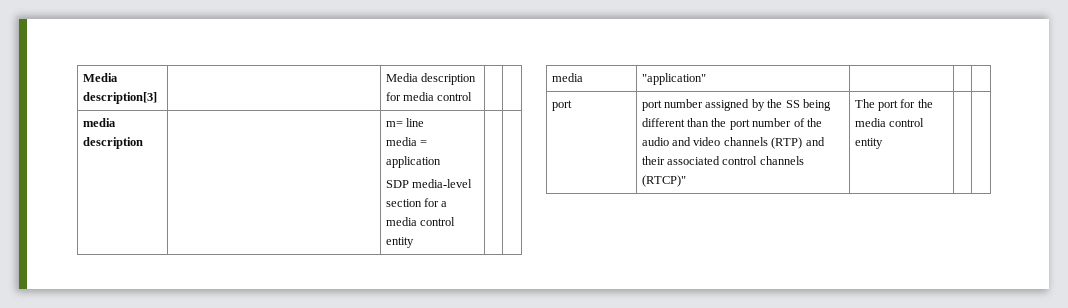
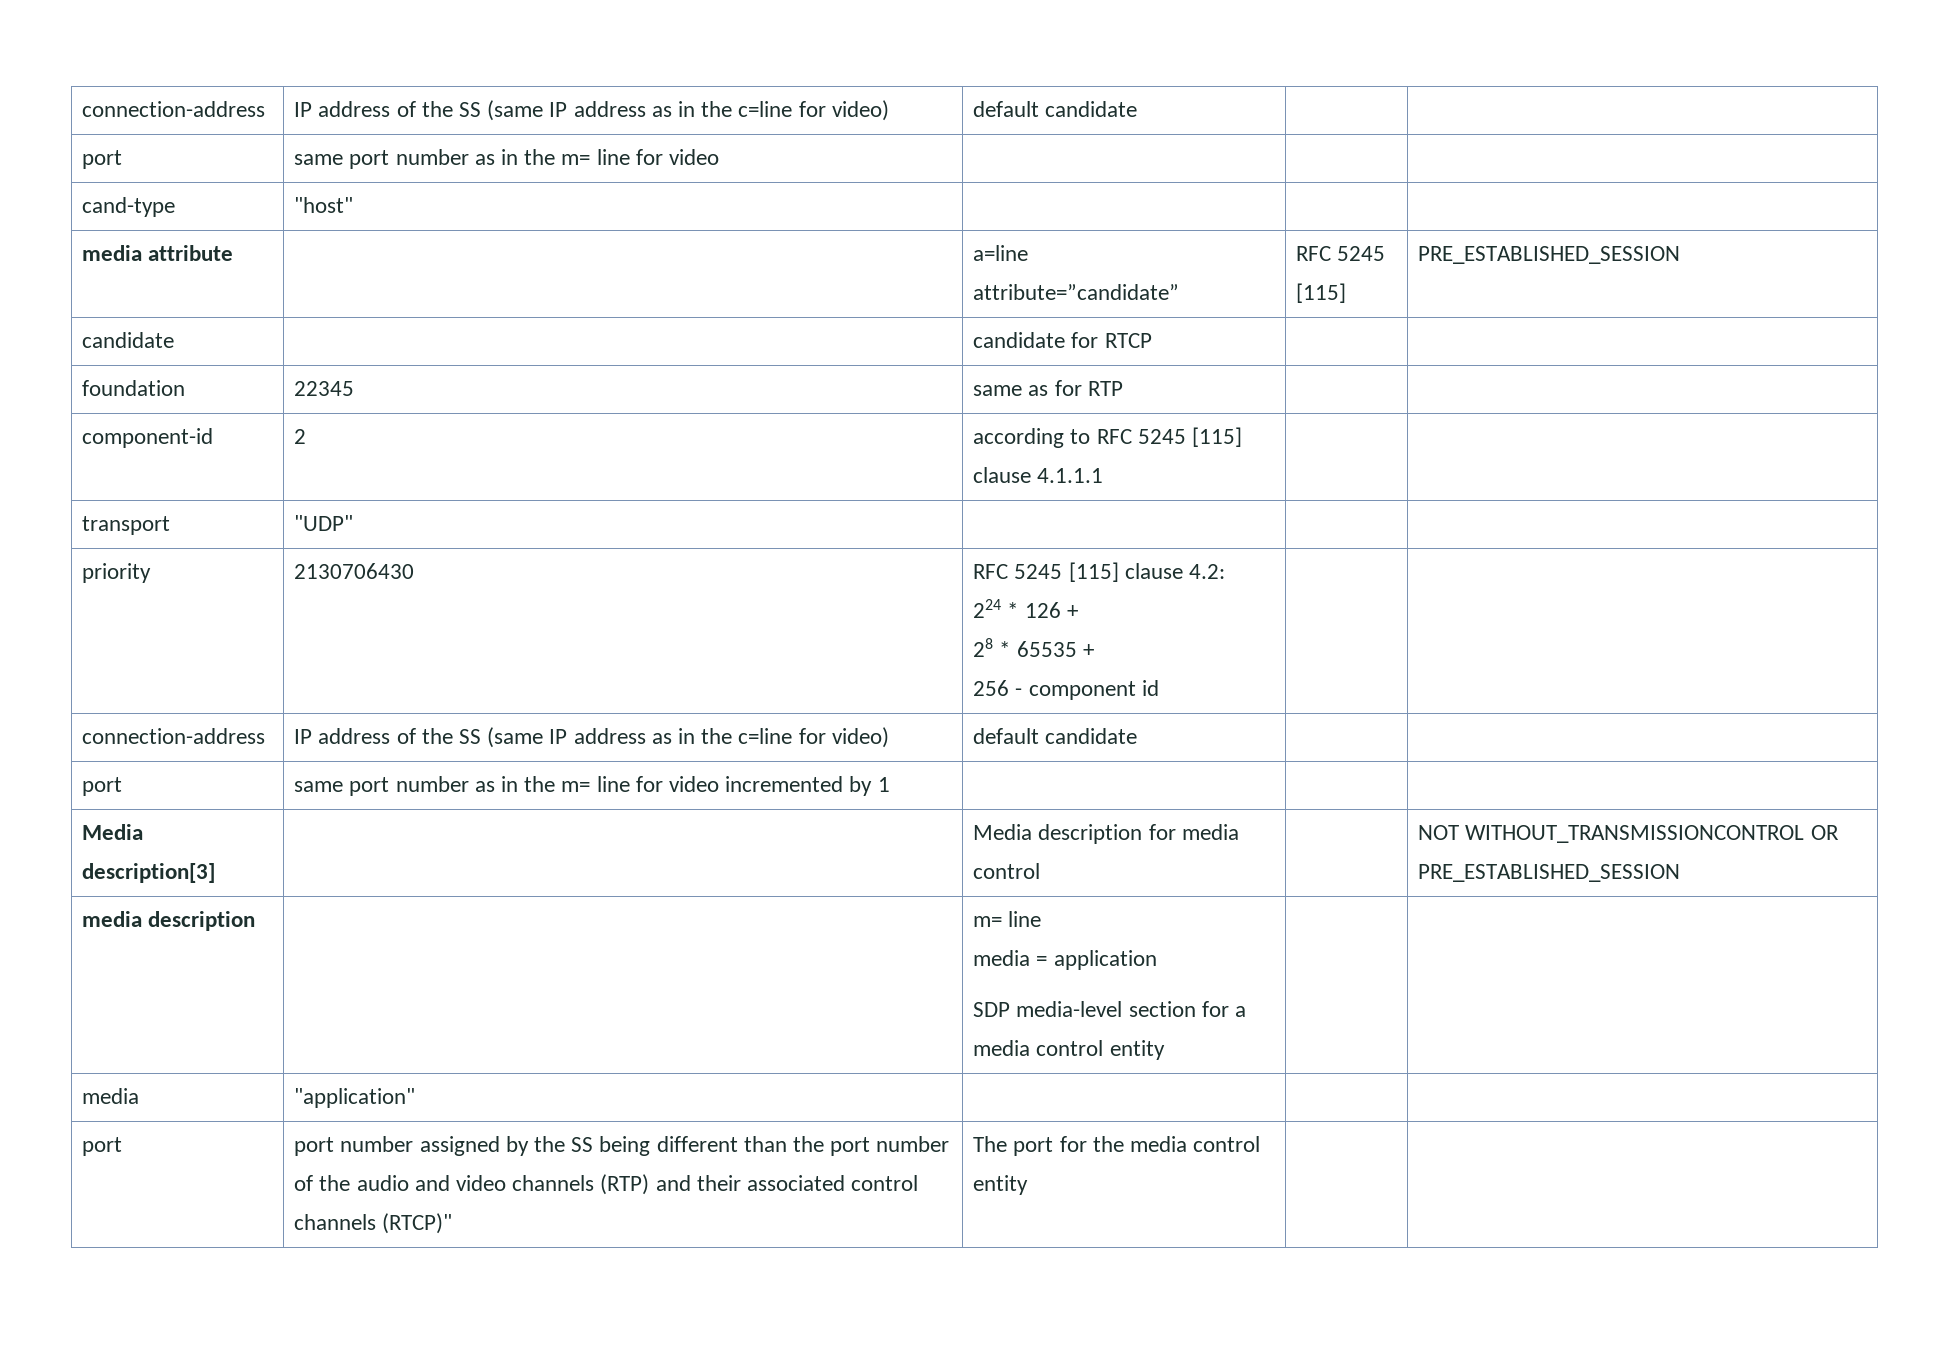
(82, 77) none -> [82,101,266,117] [294,100,889,121] [973,101,1138,117] [82,150,123,169] [294,149,720,169] [82,197,176,217] [294,197,354,213] [82,245,234,261] [973,245,1029,261] [973,284,1180,300] [1296,246,1386,261] [1296,283,1347,303] [1418,246,1681,264] [82,332,175,348] [973,332,1152,348] [82,380,186,396] [294,381,355,396] [973,380,1123,396] [82,428,214,448] [294,429,307,444] [973,427,1243,448] [973,467,1104,483] [82,516,171,535] [294,515,354,531] [82,563,152,583] [294,563,415,579] [973,562,1226,582] [973,599,1078,618] [973,638,1094,657] [973,680,1159,700] [82,728,266,744] [294,727,889,748] [973,728,1138,744] [82,777,123,796] [294,776,890,796] connection-address | IP address of the SS (same IP address as in the c=line for video) | default candidate | | // port | same port number as in the m= line for video | | | // cand-type | "host" | | | // media attribute | | a=line // attribute=”candidate” | RFC 5245 [115] | PRE_ESTABLISHED_SESSION // candidate | | candidate for RTCP | | // foundation | 22345 | same as for RTP | | // component-id | 2 | according to RFC 5245 [115] clause 4.1.1.1 | | // transport | "UDP" | | | // priority | 2130706430 | RFC 5245 [115] clause 4.2: // 224 * 126 + // 28 * 65535 + // 256 - component id | | // connection-address | IP address of the SS (same IP address as in the c=line for video) | default candidate | | // port | same port number as in the m= line for video incremented by 1 | | | //
(473, 96) none -> [1418,825,1839,843] [1418,864,1681,882] NOT WITHOUT_TRANSMISSIONCONTROL OR PRE_ESTABLISHED_SESSION

